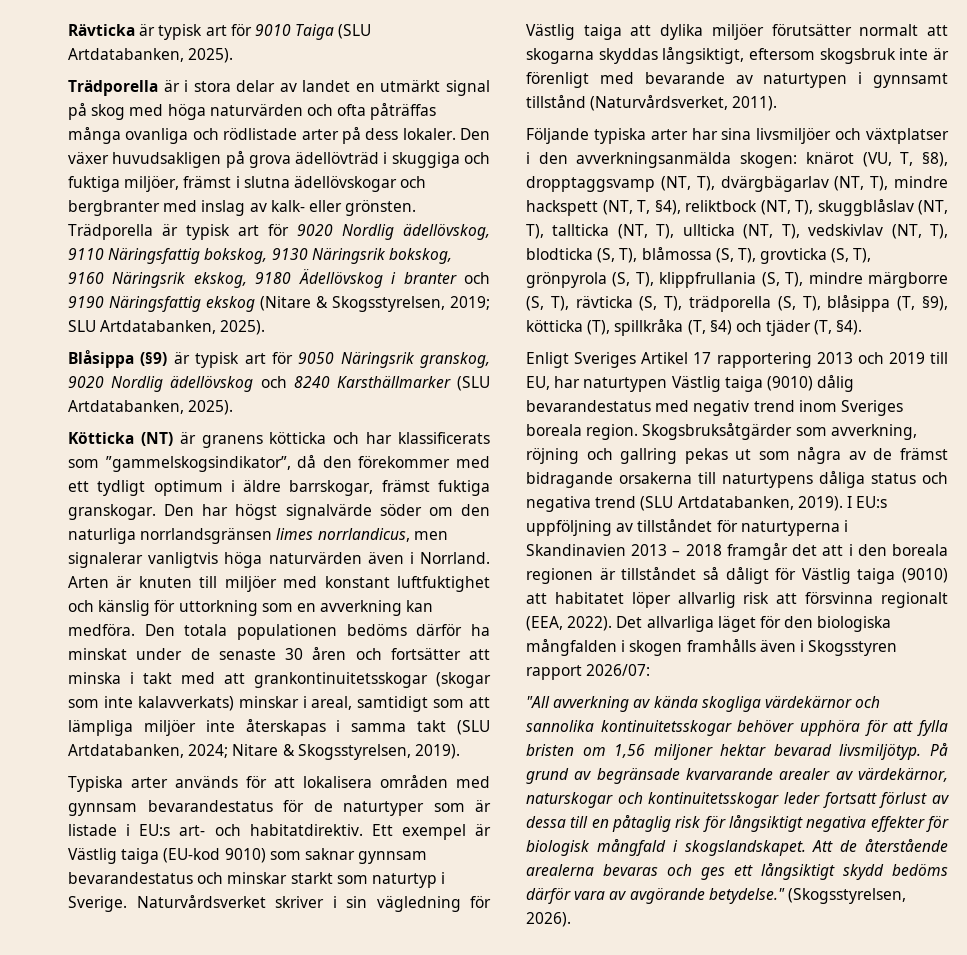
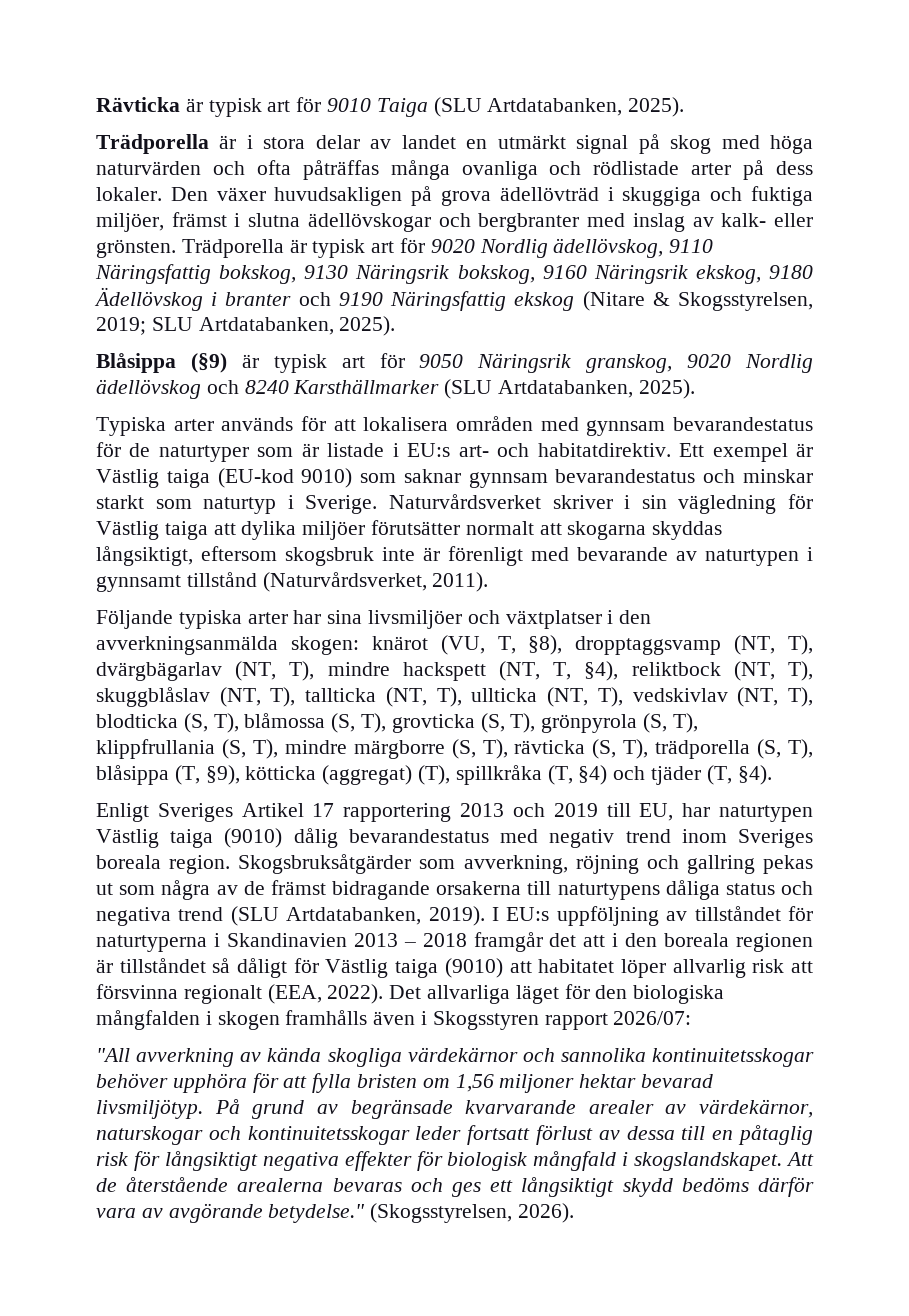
[68,432,490,448] [68,455,490,472] [68,480,490,496] [68,504,491,520] [68,528,448,544] [68,552,491,568] [68,576,490,592] [68,600,434,616] [68,624,491,640] [68,647,490,660] [68,672,491,688] [68,696,490,712] [68,719,490,736] [68,744,460,760] // Kötticka (NT) är granens kötticka och har klassificerats som ”gammelskogsindikator”, då den förekommer med ett tydligt optimum i äldre barrskogar, främst fuktiga granskogar. Den har högst signalvärde söder om den naturliga norrlandsgränsen limes norrlandicus, men signalerar vanligtvis höga naturvärden även i Norrland. Arten är knuten till miljöer med konstant luftfuktighet och känslig för uttorkning som en avverkning kan medföra. Den totala populationen bedöms därför ha minskat under de senaste 30 åren och fortsätter att minska i takt med att grankontinuitetsskogar (skogar som inte kalavverkats) minskar i areal, samtidigt som att lämpliga miljöer inte återskapas i samma takt (SLU Artdatabanken, 2024; Nitare & Skogsstyrelsen, 2019). -> (695, 389) none
(583, 326) none -> [322,765,413,785] (aggregat)

